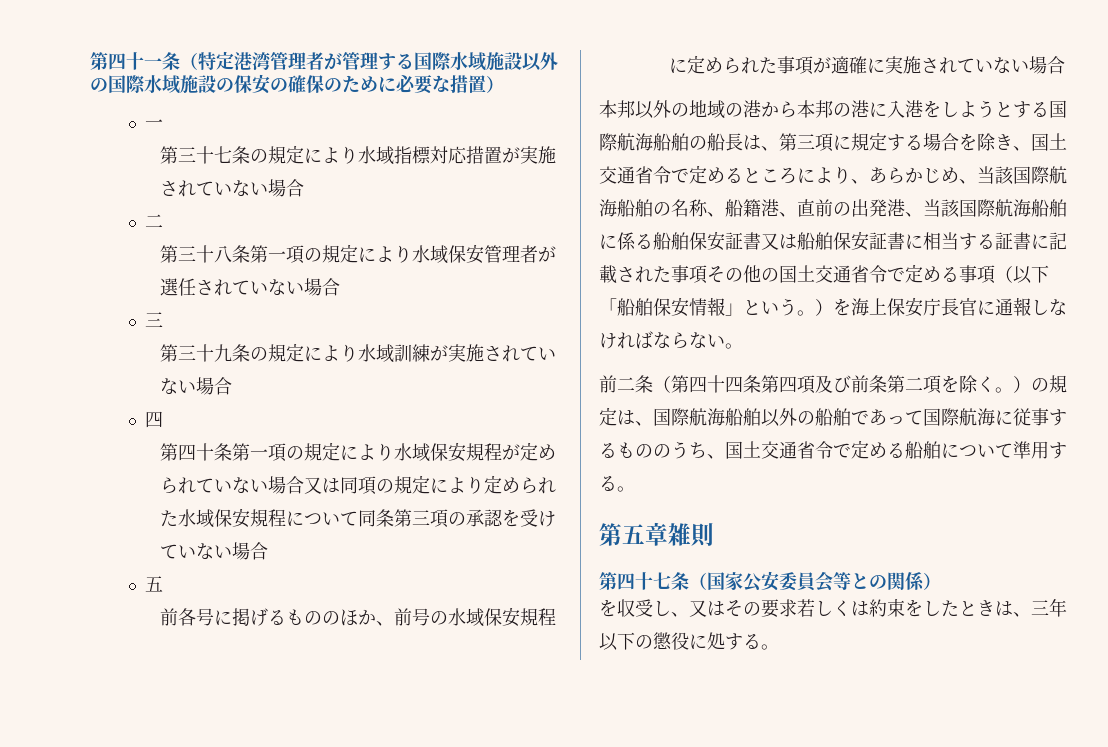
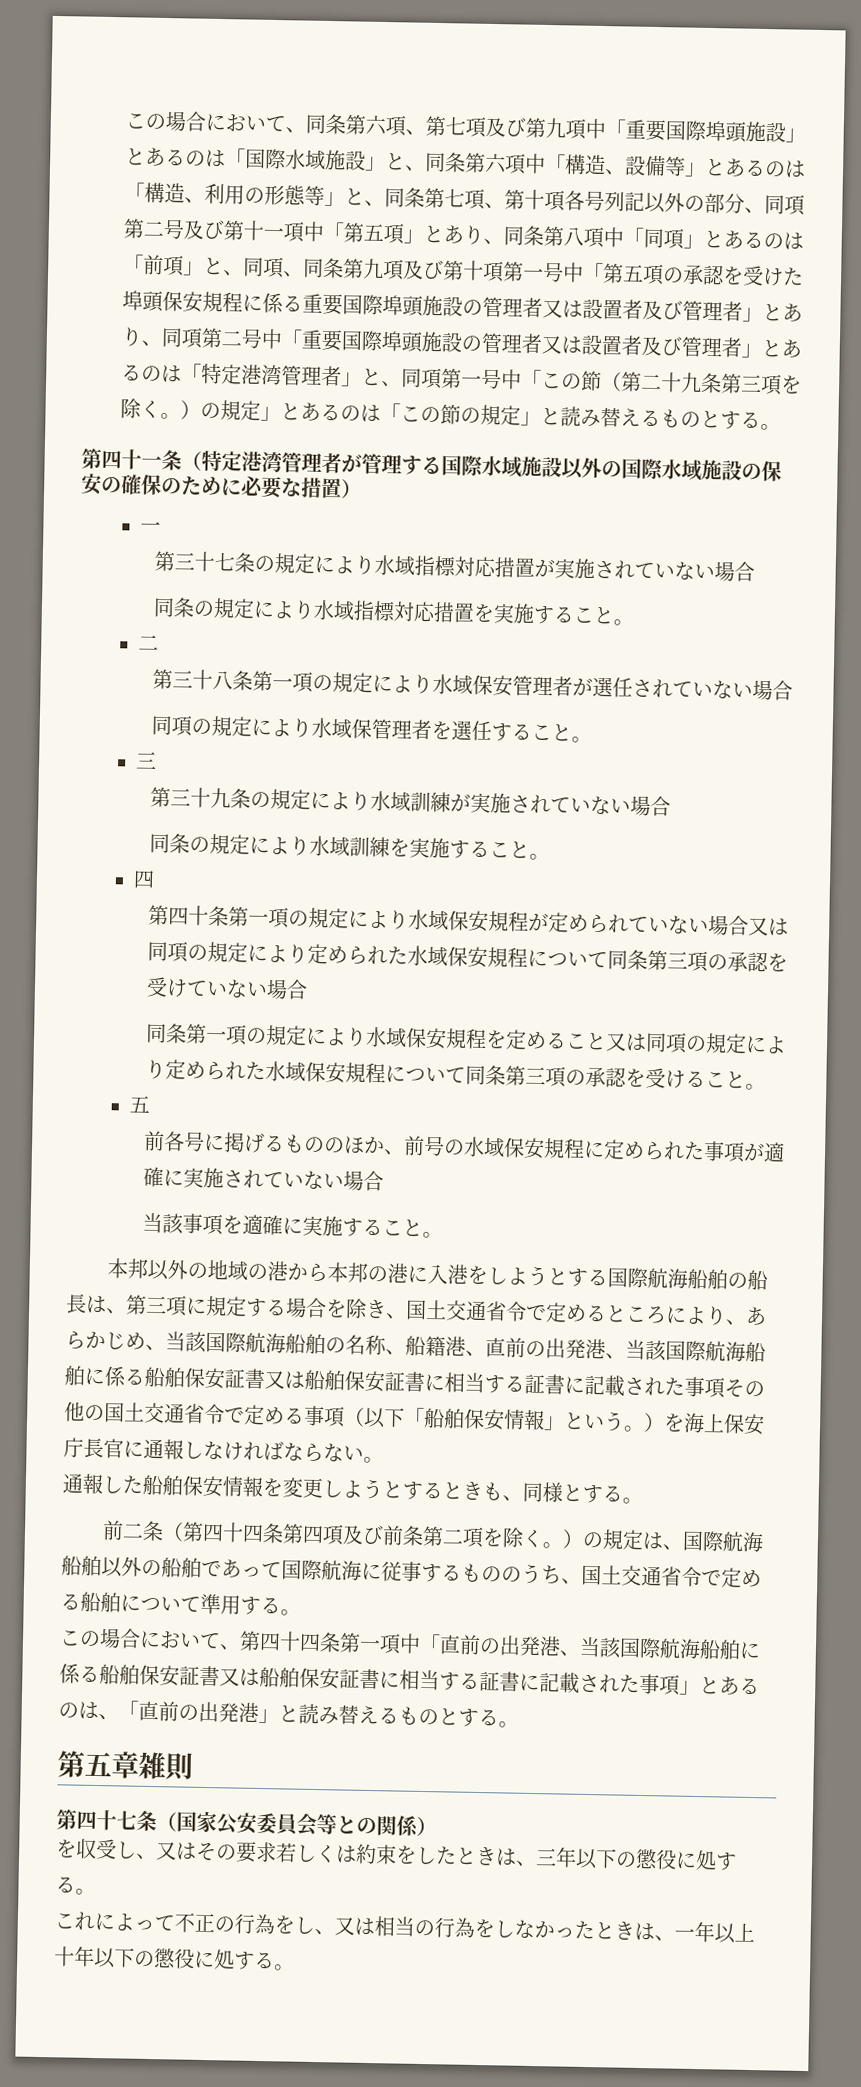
(90, 61) none -> [124,110,806,143] [124,147,806,178] [123,182,805,216] [122,218,804,250] [122,254,804,287] [121,290,803,322] [120,327,802,358] [120,363,802,396] [119,398,781,431] この場合において、同条第六項、第七項及び第九項中「重要国際埠頭施設」とあるのは「国際水域施設」と、同条第六項中「構造、設備等」とあるのは「構造、利用の形態等」と、同条第七項、第十項各号列記以外の部分、同項第二号及び第十一項中「第五項」とあり、同条第八項中「同項」とあるのは「前項」と、同項、同条第九項及び第十項第一号中「第五項の承認を受けた埠頭保安規程に係る重要国際埠頭施設の管理者又は設置者及び管理者」とあり、同項第二号中「重要国際埠頭施設の管理者又は設置者及び管理者」とあるのは「特定港湾管理者」と、同項第一号中「この節（第二十九条第三項を除く。）の規定」とあるのは「この節の規定」と読み替えるものとする。 //
(304, 188) none -> [153,597,635,626] // 同条の規定により水域指標対応措置を実施すること。
(340, 287) none -> [151,715,593,743] // 同項の規定により水域保管理者を選任すること。
(232, 386) none -> [149,833,551,861] // 同条の規定により水域訓練を実施すること。
(268, 551) none -> [145,1023,788,1054] [145,1059,767,1091] // 同条第一項の規定により水域保安規程を定めること又は同項の規定により定められた水域保安規程について同条第三項の承認を受けること。
(1065, 65) none -> [142,1212,444,1239] // 当該事項を適確に実施すること。
(743, 346) none -> [62,1473,643,1504] // 通報した船舶保安情報を変更しようとするときも、同様とする。
(635, 489) none -> [59,1628,761,1660] [59,1663,760,1696] [58,1700,519,1728] // この場合において、第四十四条第一項中「直前の出発港、当該国際航海船舶に係る船舶保安証書又は船舶保安証書に相当する証書に記載された事項」とあるのは、「直前の出発港」と読み替えるものとする。
(779, 647) none -> [54,1911,755,1944] [54,1946,295,1971] // これによって不正の行為をし、又は相当の行為をしなかったときは、一年以上十年以下の懲役に処する。

